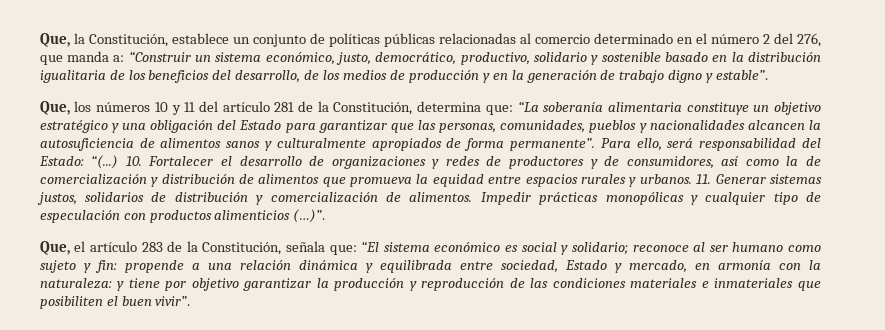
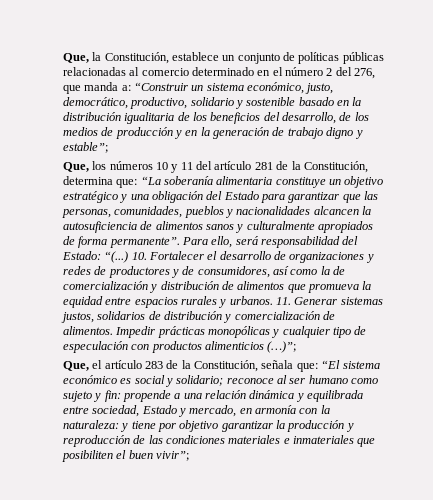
[716,70,769,80] estable”. -> [62,142,108,153] estable”;
[293,209,326,223] (…)”. -> [267,341,297,353] (…)”;
[155,296,191,306] vivir”. -> [155,451,189,461] vivir”;

